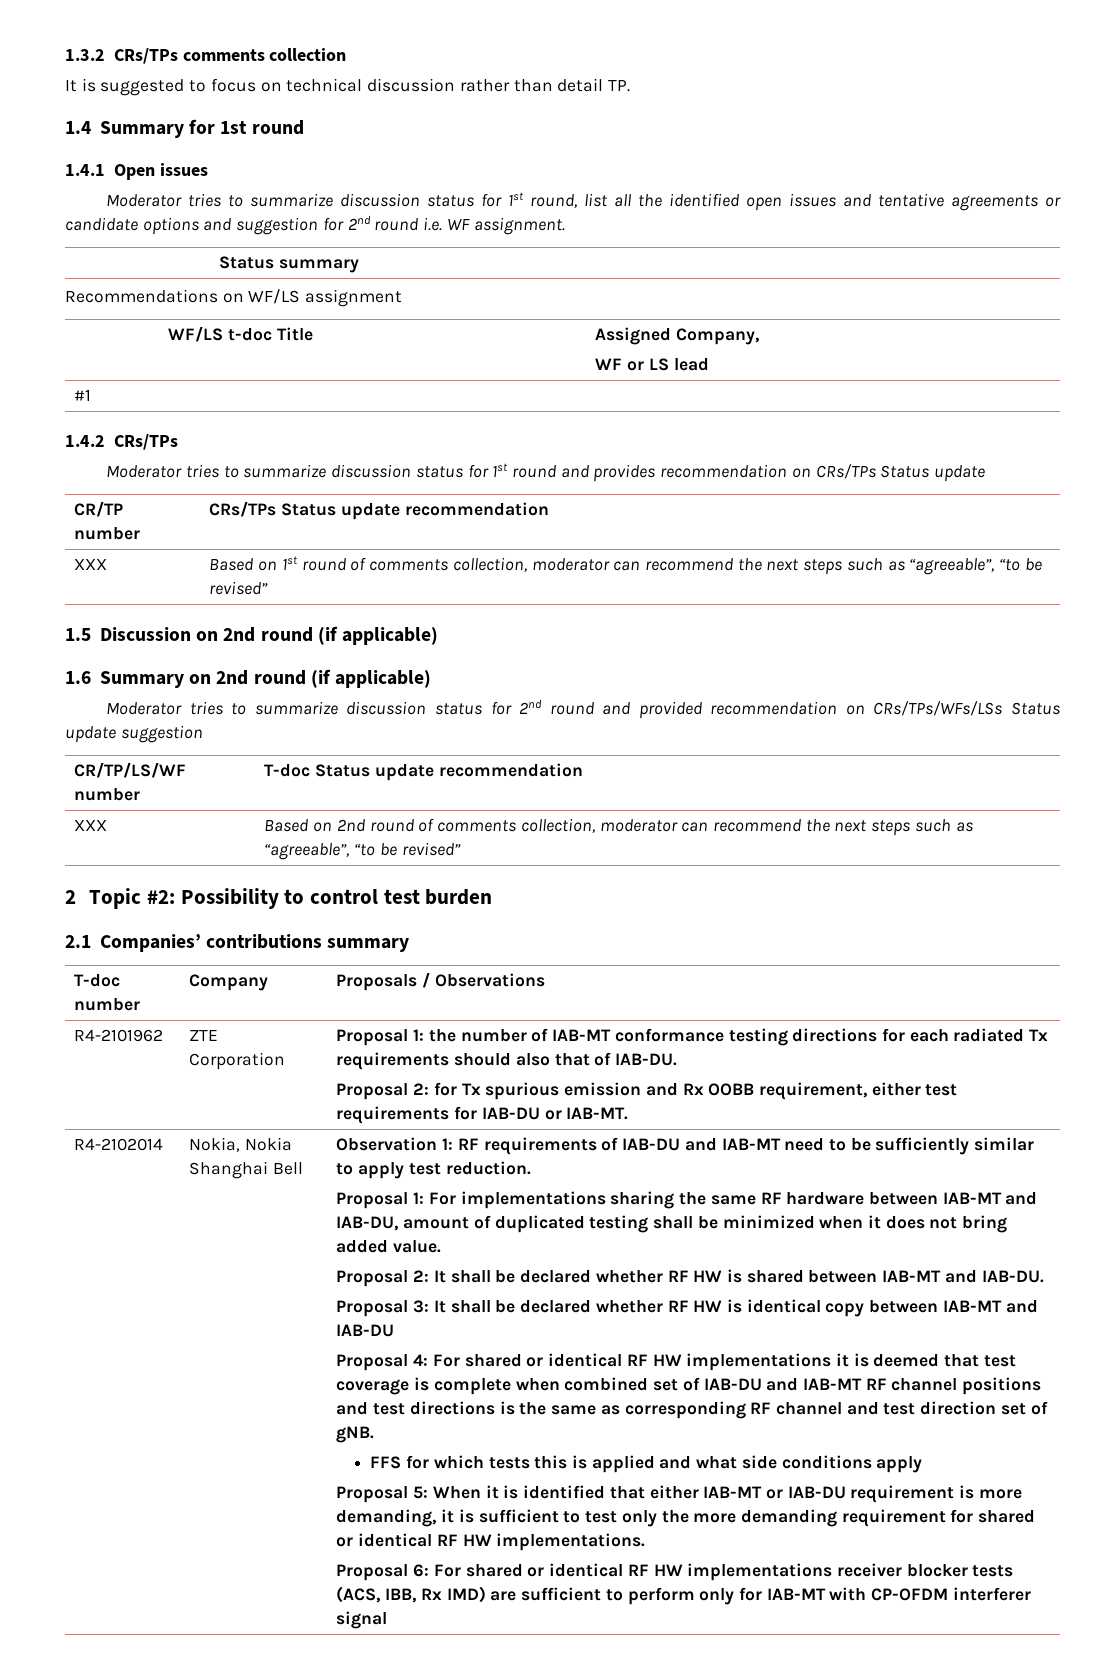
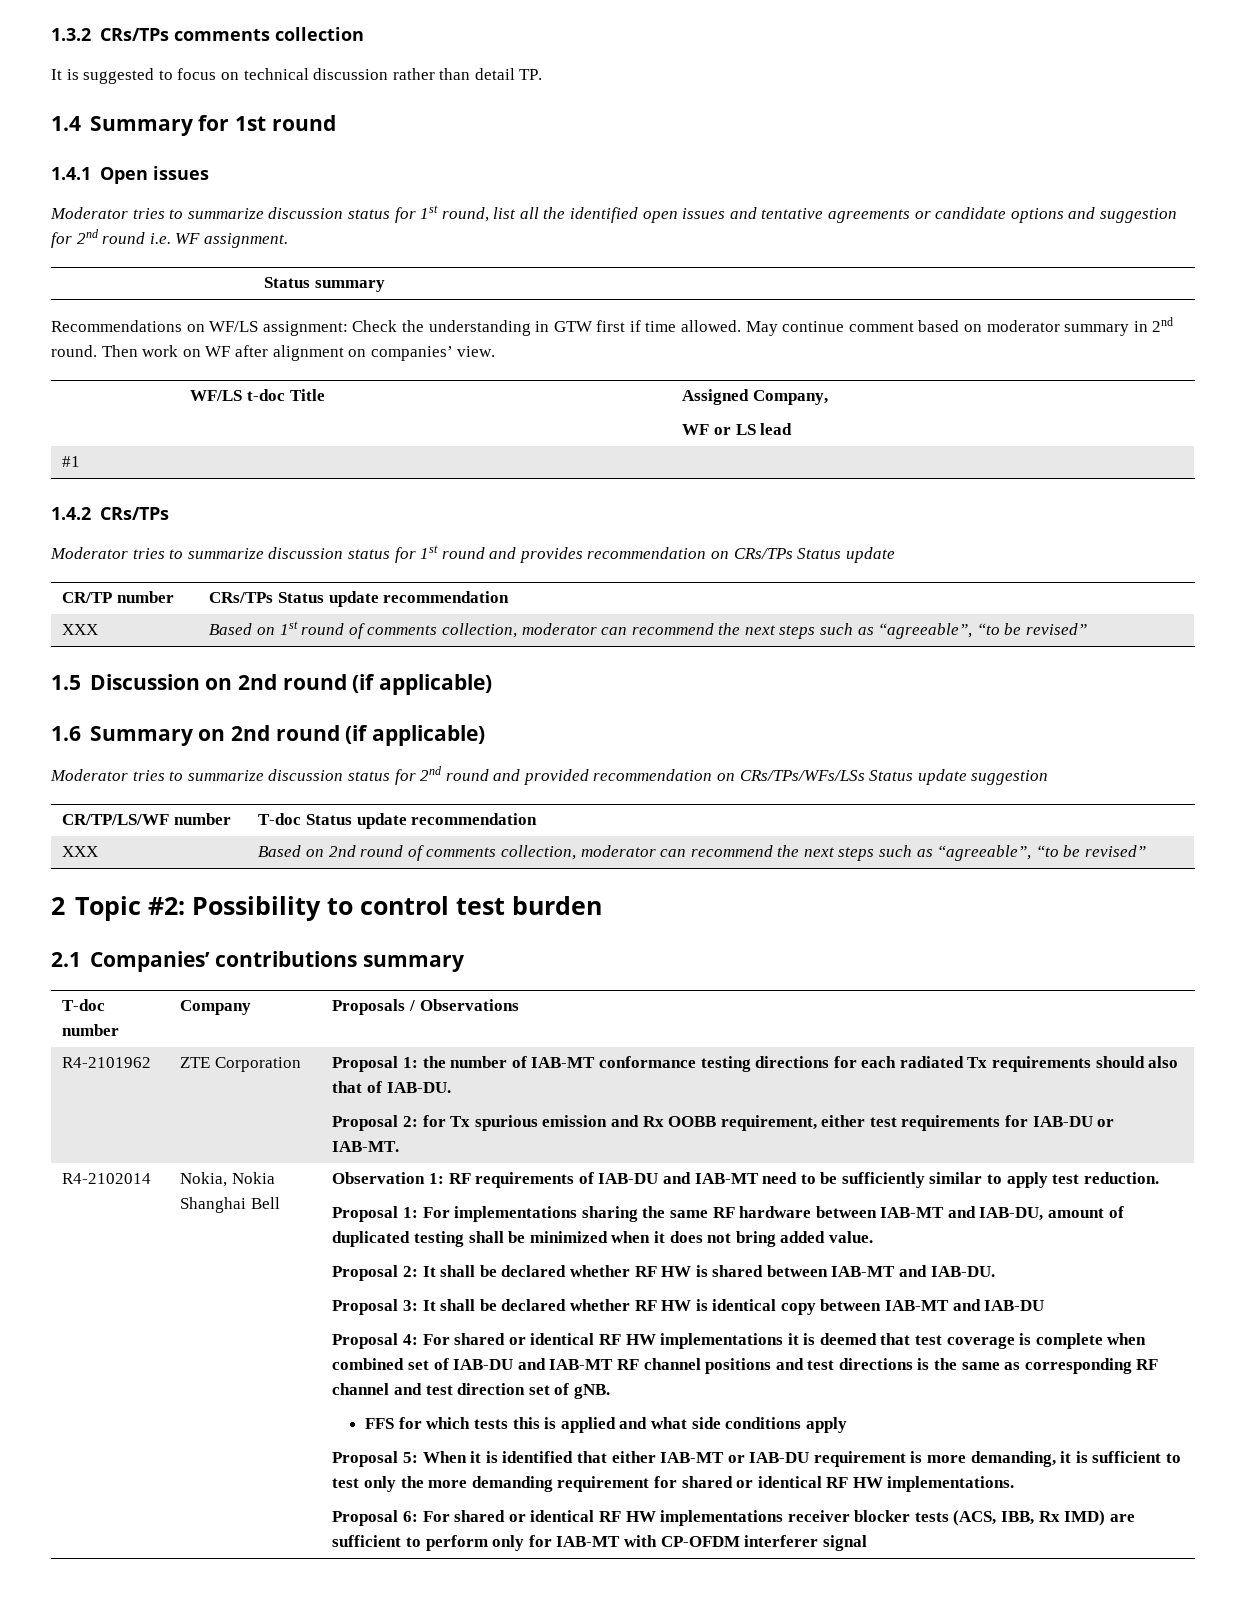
[305,289,403,307] assignment -> [262,317,1174,336] [51,345,496,361] assignment: Check the understanding in GTW first if time allowed. May continue comment based on moderator summary in 2nd round. Then work on WF after alignment on companies’ view.

